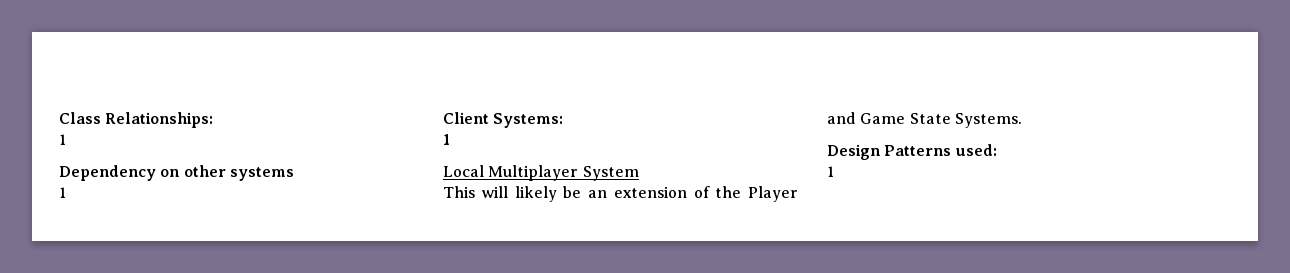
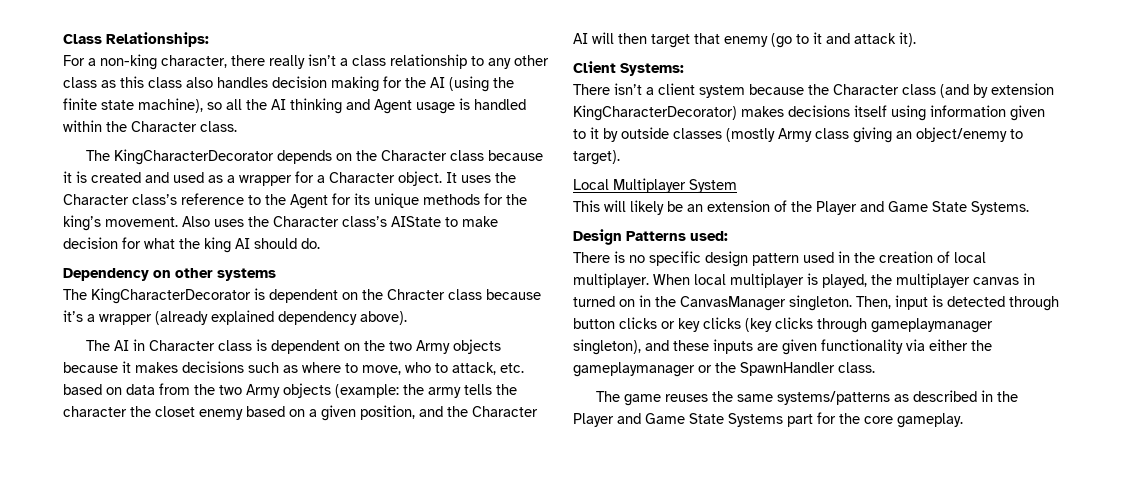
[59,134,66,145] [59,165,294,181] [59,187,66,198] [443,112,564,128] [443,134,450,145] 1 // Dependency on other systems // 1 // Client Systems: // 1 -> [63,54,549,70] [63,76,514,92] [63,98,526,114] [63,120,237,132] [85,149,543,165] [63,171,516,186] [63,193,527,209] [63,215,498,231] [63,237,320,253] [63,268,276,281] [63,288,541,304] [63,310,407,325] [85,339,501,354] [63,361,524,375] [63,383,517,398] [63,405,538,421] [573,32,916,48] [573,61,684,76] [573,83,1054,98] [573,105,1045,121] [573,127,1023,143] [573,150,620,165] For a non-king character, there really isn’t a class relationship to any other class as this class also handles decision making for the AI (using the finite state machine), so all the AI thinking and Agent usage is handled within the Character class. // The KingCharacterDecorator depends on the Character class because it is created and used as a wrapper for a Character object. It uses the Character class’s reference to the Agent for its unique methods for the king’s movement. Also uses the Character class’s AIState to make decision for what the king AI should do. // Dependency on other systems // The KingCharacterDecorator is dependent on the Chracter class because it’s a wrapper (already explained dependency above). // The AI in Character class is dependent on the two Army objects because it makes decisions such as where to move, who to attack, etc. based on data from the two Army objects (example: the army tells the character the closet enemy based on a given position, and the Character AI will then target that enemy (go to it and attack it). // Client Systems: // There isn’t a client system because the Character class (and by extension KingCharacterDecorator) makes decisions itself using information given to it by outside classes (mostly Army class giving an object/enemy to target).
[827,166,834,177] 1 -> [573,251,986,267] [573,273,1035,288] [573,295,1059,311] [573,317,993,333] [573,339,992,355] [573,362,875,377] [595,390,1018,406] [573,412,963,428] There is no specific design pattern used in the creation of local multiplayer. When local multiplayer is played, the multiplayer canvas in turned on in the CanvasManager singleton. Then, input is detected through button clicks or key clicks (key clicks through gameplaymanager singleton), and these inputs are given functionality via either the gameplaymanager or the SpawnHandler class. // The game reuses the same systems/patterns as described in the Player and Game State Systems part for the core gameplay.

